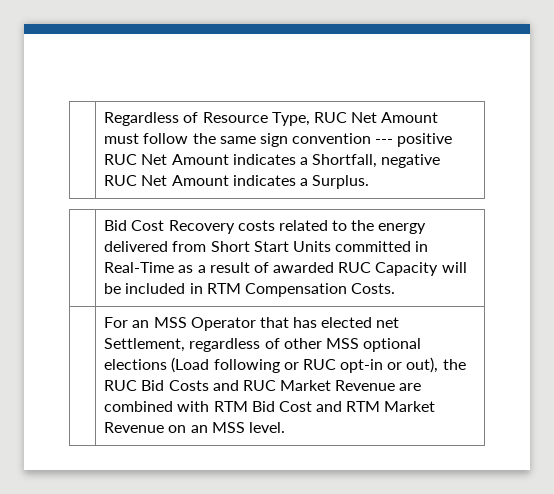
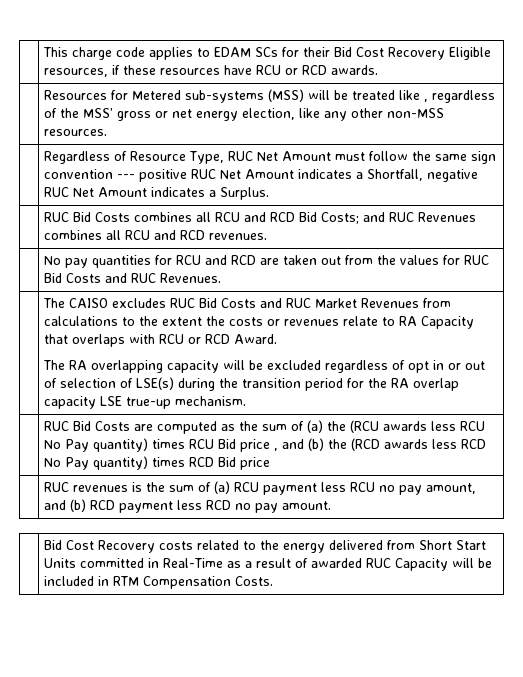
(104, 119) none -> [43,47,492,60] [44,65,379,77] [44,89,496,103] [44,108,445,121] [44,129,108,136] | This charge code applies to EDAM SCs for their Bid Cost Recovery Eligible resources, if these resources have RCU or RCD awards. // | Resources for Metered sub-systems (MSS) will be treated like , regardless of the MSS’ gross or net energy election, like any other non-MSS resources. //
(370, 182) none -> [44,212,477,224] [44,230,268,240] [44,255,490,268] [44,273,222,283] [43,298,452,308] [44,316,475,329] [44,334,278,347] [43,360,486,373] [44,377,460,391] [44,396,247,409] [44,420,486,434] [44,438,487,452] [44,456,271,470] [44,481,477,495] [44,499,332,513] // | RUC Bid Costs combines all RCU and RCD Bid Costs; and RUC Revenues combines all RCU and RCD revenues. // | No pay quantities for RCU and RCD are taken out from the values for RUC Bid Costs and RUC Revenues. // | The CAISO excludes RUC Bid Costs and RUC Market Revenues from calculations to the extent the costs or revenues relate to RA Capacity that overlaps with RCU or RCD Award. // The RA overlapping capacity will be excluded regardless of opt in or out of selection of LSE(s) during the transition period for the RA overlap capacity LSE true-up mechanism. // | RUC Bid Costs are computed as the sum of (a) the (RCU awards less RCU No Pay quantity) times RCU Bid price , and (b) the (RCD awards less RCD No Pay quantity) times RCD Bid price // | RUC revenues is the sum of (a) RCU payment less RCU no pay amount, and (b) RCD payment less RCD no pay amount.
[104,317,400,331] [104,338,422,352] [104,357,466,373] [104,380,422,391] [104,401,436,412] [104,422,285,433] // | For an MSS Operator that has elected net Settlement, regardless of other MSS optional elections (Load following or RUC opt-in or out), the RUC Bid Costs and RUC Market Revenue are combined with RTM Bid Cost and RTM Market Revenue on an MSS level. -> (274, 581) none

